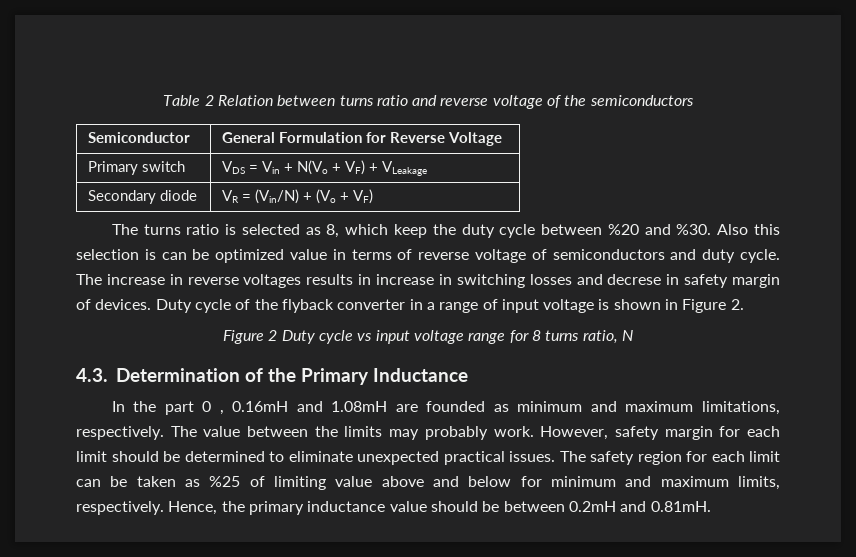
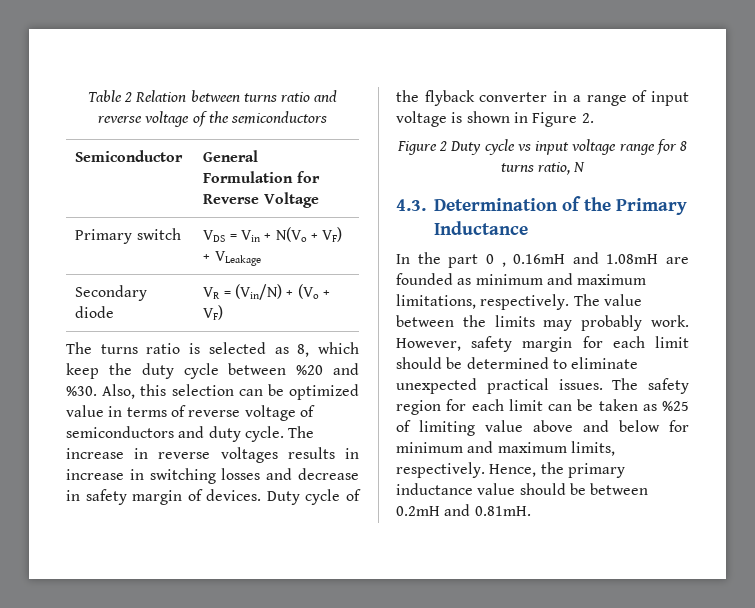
[717,224,749,235] Also -> [102,384,136,399] Also,
[144,249,156,260] is -> (234, 390) none
[607,274,662,285] decrese -> [298,468,360,480] decrease

